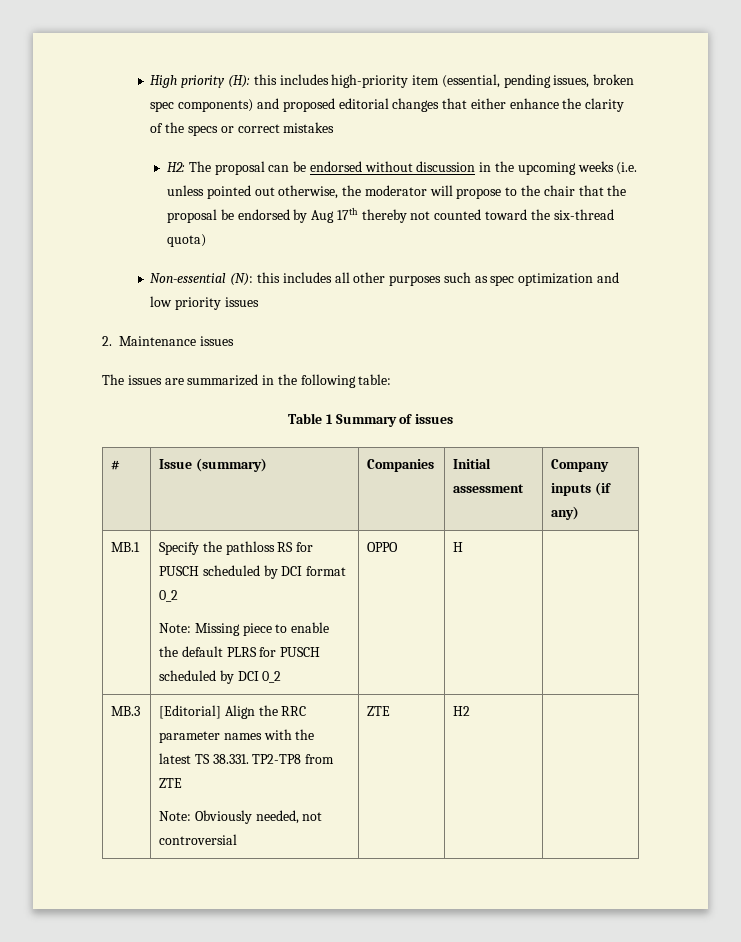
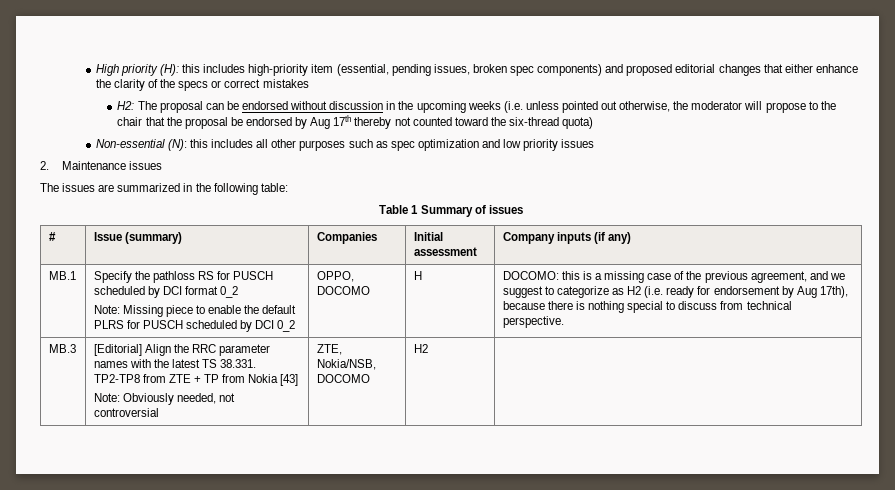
[367,542,399,552] OPPO -> [316,271,354,282] [316,286,370,295] OPPO, DOCOMO
(464, 547) none -> [502,271,845,283] [502,286,848,298] [502,301,792,313] [502,316,564,328] DOCOMO: this is a missing case of the previous agreement, and we suggest to categorize as H2 (i.e. ready for endorsement by Aug 17th), because there is nothing special to discuss from technical perspective.
(183, 783) none -> [194,374,299,386] + TP from Nokia [43]
[367,706,391,716] ZTE -> [316,344,342,355] [316,359,376,370] [316,374,370,383] ZTE, Nokia/NSB, DOCOMO

